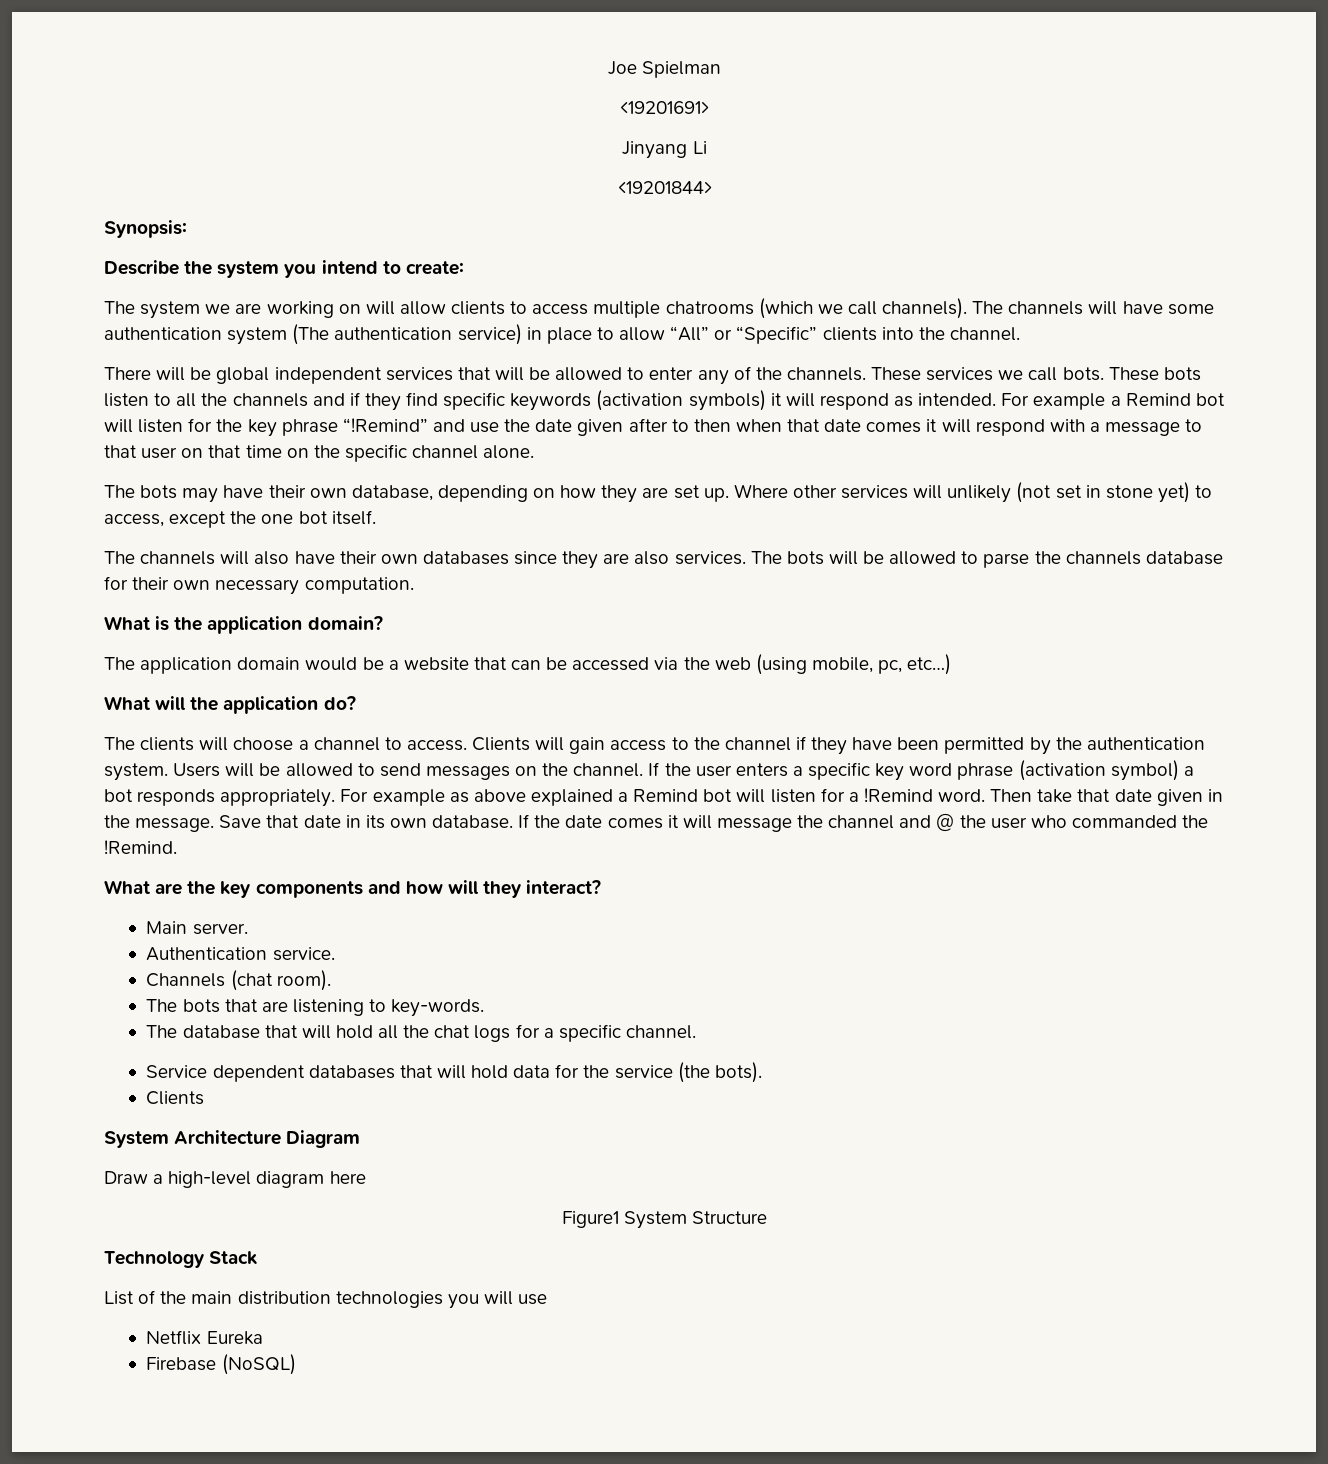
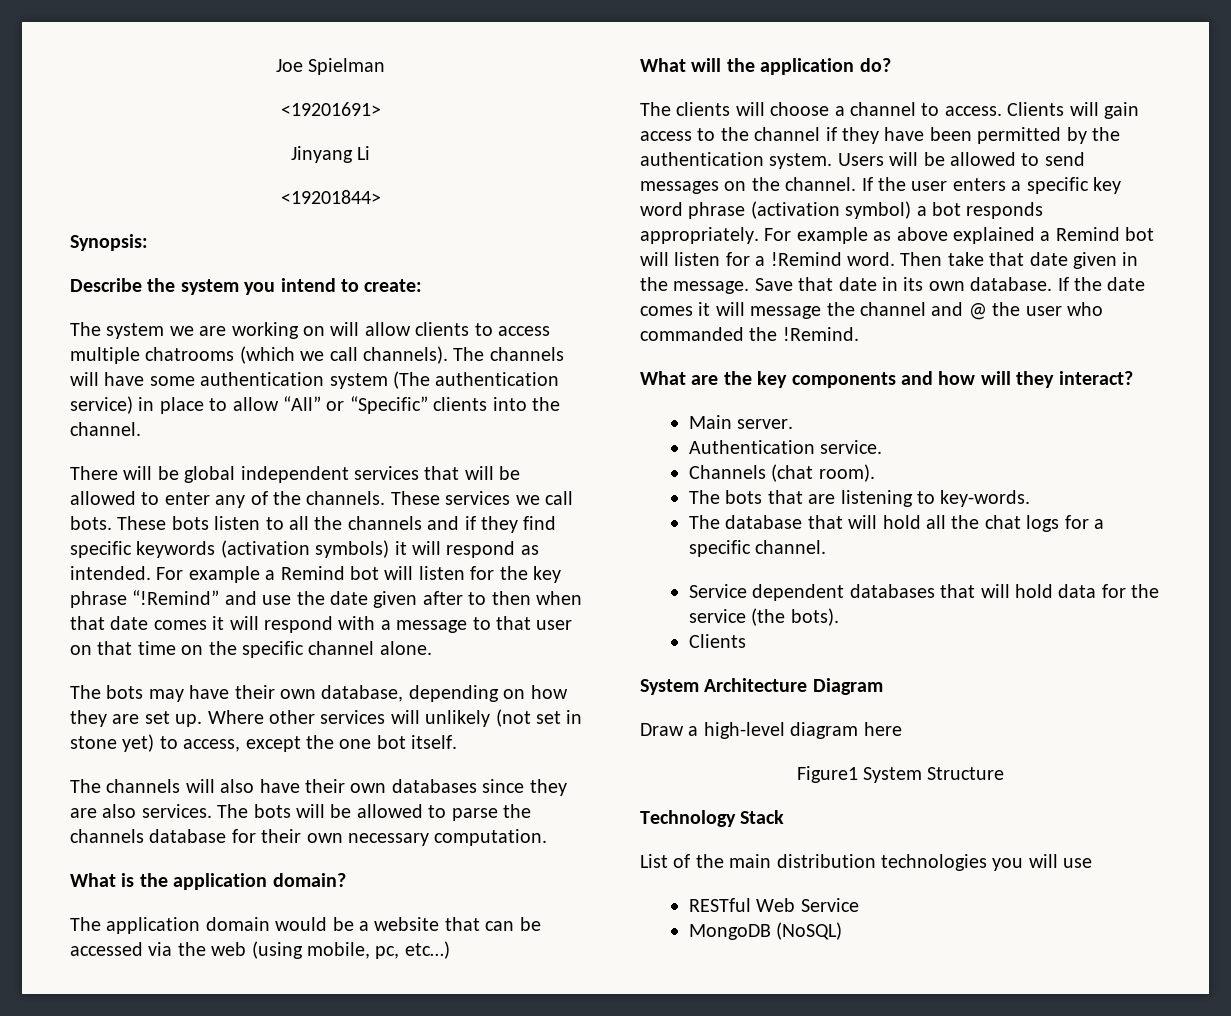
[146,1330,263,1345] [146,1357,217,1371] Netflix Eureka // Firebase -> [688,898,859,912] [688,924,771,940] RESTful Web Service // MongoDB

